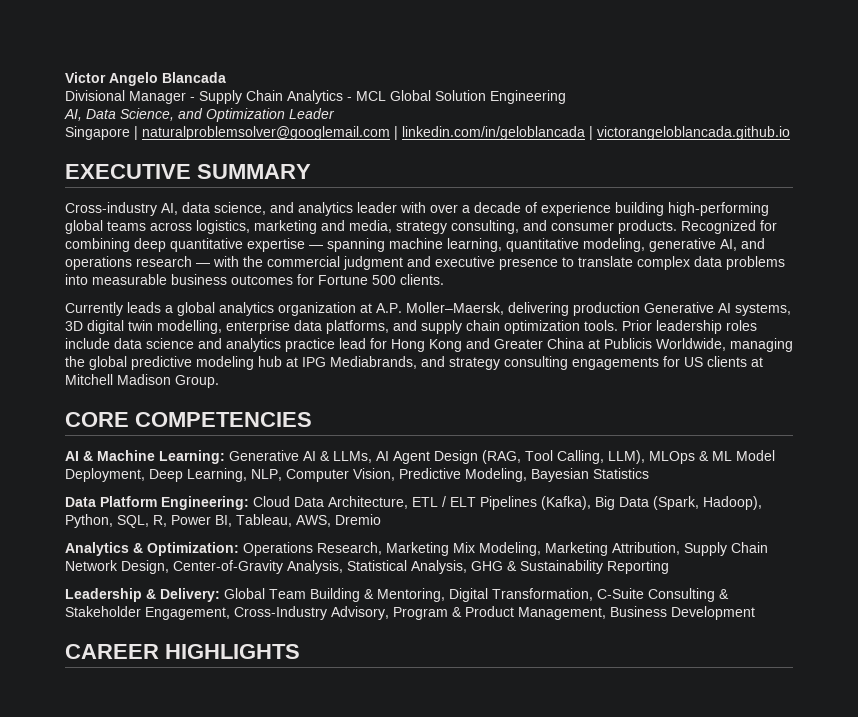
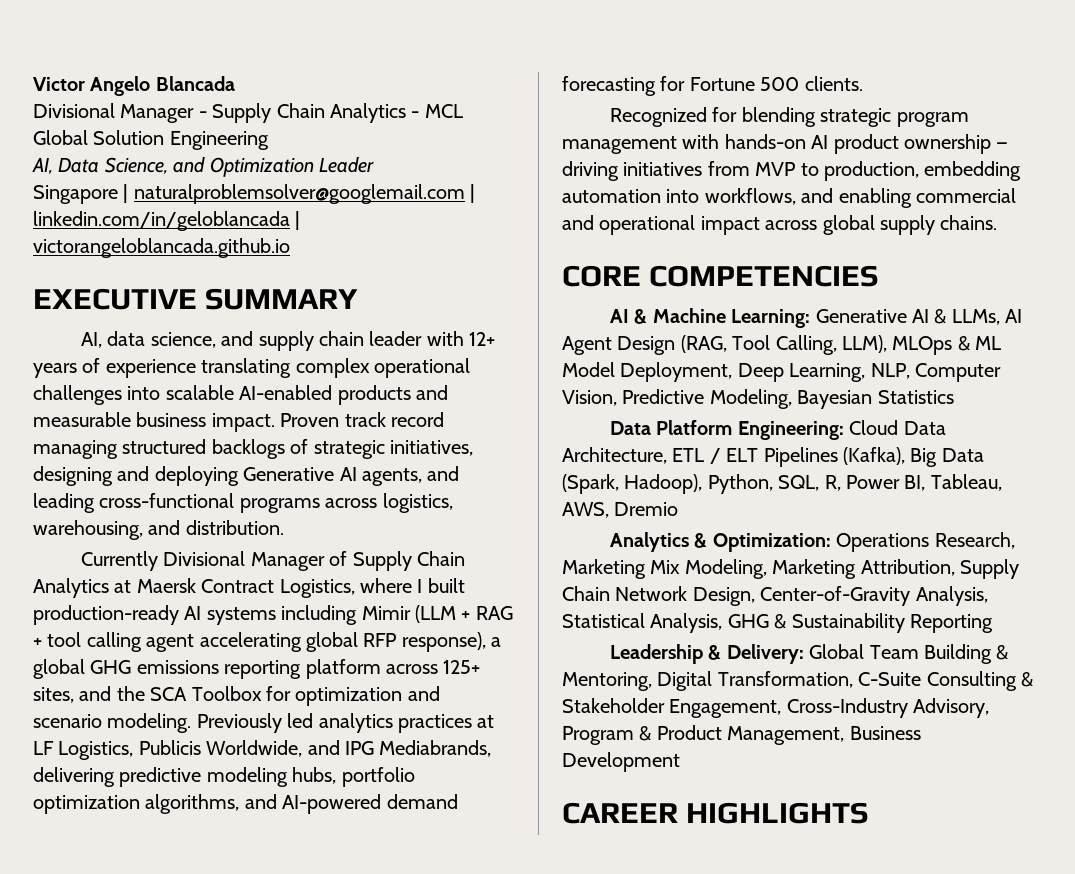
[65,202,157,216] Cross-industry -> (359, 299) none
[298,202,769,216] [65,220,777,234] [65,238,765,252] [65,256,785,270] [65,274,444,285] [65,302,791,316] [65,320,757,334] [65,338,793,352] [65,356,763,370] [65,374,219,388] analytics leader with over a decade of experience building high-performing global teams across logistics, marketing and media, strategy consulting, and consumer products. Recognized for combining deep quantitative expertise — spanning machine learning, quantitative modeling, generative AI, and operations research — with the commercial judgment and executive presence to translate complex data problems into measurable business outcomes for Fortune 500 clients. // Currently leads a global analytics organization at A.P. Moller–Maersk, delivering production Generative AI systems, 3D digital twin modelling, enterprise data platforms, and supply chain optimization tools. Prior leadership roles include data science and analytics practice lead for Hong Kong and Greater China at Publicis Worldwide, managing the global predictive modeling hub at IPG Mediabrands, and strategy consulting engagements for US clients at Mitchell Madison Group. -> [258,331,496,351] [33,358,470,378] [33,385,448,405] [33,412,444,432] [33,439,473,459] [33,466,460,486] [33,493,453,513] [33,520,284,540] [80,551,465,571] [33,578,465,598] [33,605,513,625] [33,632,502,652] [33,659,481,679] [33,686,440,706] [33,713,495,733] [33,740,492,760] [33,767,415,787] [33,794,458,814] [562,76,863,96] [609,107,969,127] [562,134,1009,154] [562,161,1022,181] [562,188,1016,208] [562,215,998,235] supply chain leader with 12+ years of experience translating complex operational challenges into scalable AI-enabled products and measurable business impact. Proven track record managing structured backlogs of strategic initiatives, designing and deploying Generative AI agents, and leading cross-functional programs across logistics, warehousing, and distribution. // Currently Divisional Manager of Supply Chain Analytics at Maersk Contract Logistics, where I built production-ready AI systems including Mimir (LLM + RAG + tool calling agent accelerating global RFP response), a global GHG emissions reporting platform across 125+ sites, and the SCA Toolbox for optimization and scenario modeling. Previously led analytics practices at LF Logistics, Publicis Worldwide, and IPG Mediabrands, delivering predictive modeling hubs, portfolio optimization algorithms, and AI-powered demand forecasting for Fortune 500 clients. // Recognized for blending strategic program management with hands-on AI product ownership — driving initiatives from MVP to production, embedding automation into workflows, and enabling commercial and operational impact across global supply chains.

